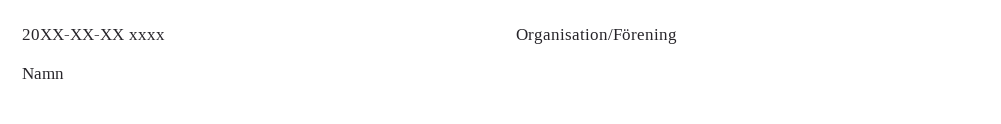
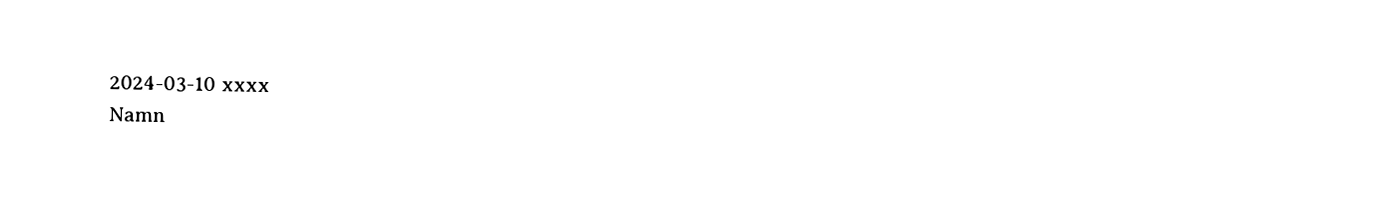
[22,29,124,40] 20XX-XX-XX -> [109,75,216,94] 2024-03-10
[516,29,677,44] // Organisation/Förening -> (166, 115) none

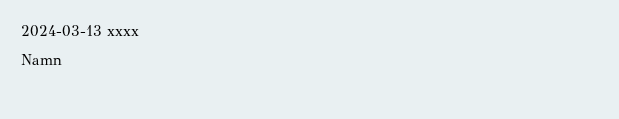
[109,75,216,94] 2024-03-10 -> [21,25,102,37] 2024-03-13

